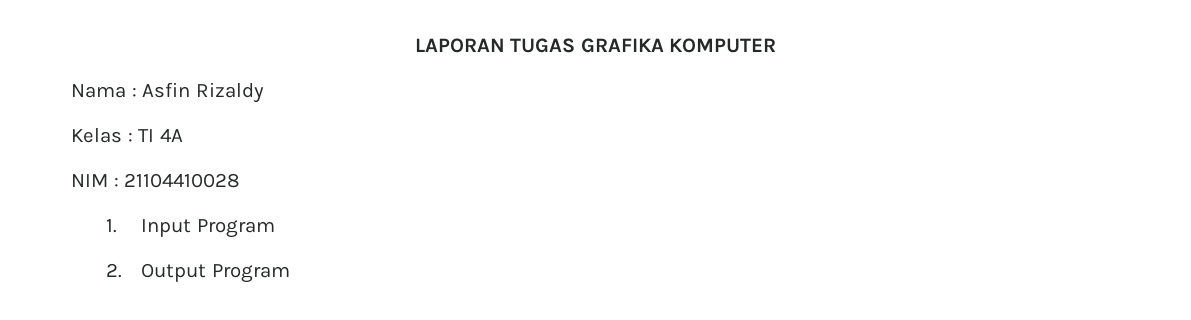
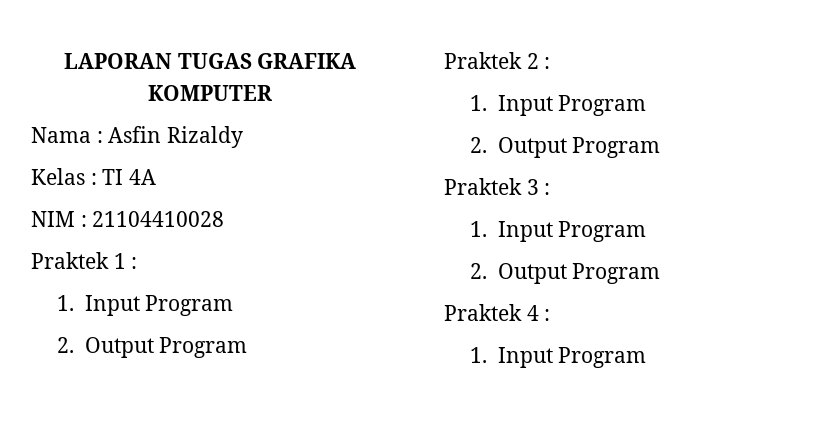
[106,219,275,238] [106,263,290,283] // 1. Input Program // 2. Output Program -> [31,252,138,269] [57,295,234,316] [57,337,248,358] [444,52,551,69] [470,95,647,116] [470,137,661,158] [444,178,551,195] [470,221,647,242] [470,263,661,284] [444,304,551,321] [470,347,647,368] // Praktek 1 : // 1. Input Program // 2. Output Program // Praktek 2 : // 1. Input Program // 2. Output Program // Praktek 3 : // 1. Input Program // 2. Output Program // Praktek 4 : // 1. Input Program

